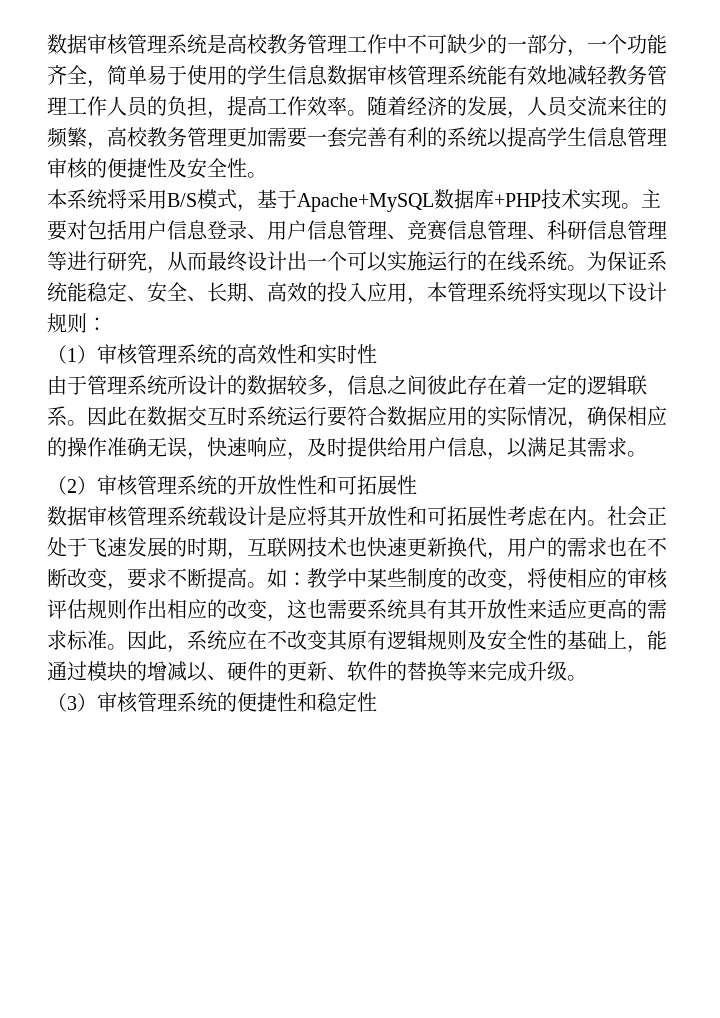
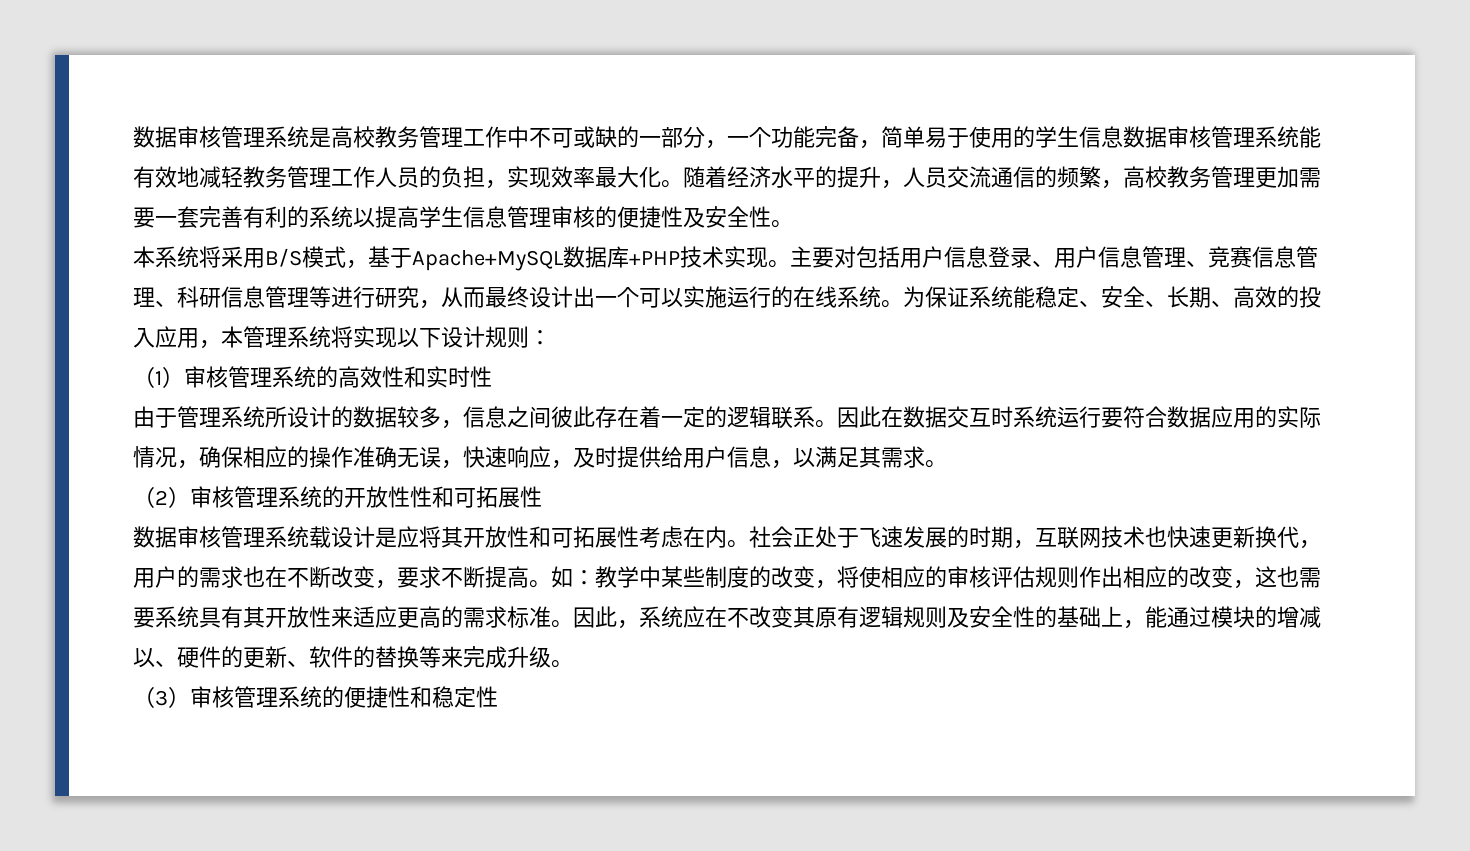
[447,34,487,54] 缺少 -> [573,126,617,148] 或缺
[47,65,87,85] 齐全 -> [815,126,859,148] 完备
[227,96,507,116] 提高工作效率。随着经济的发展 -> [507,166,881,188] 实现效率最大化。随着经济水平的提升
[607,96,647,116] 来往 -> [991,166,1035,188] 通信

